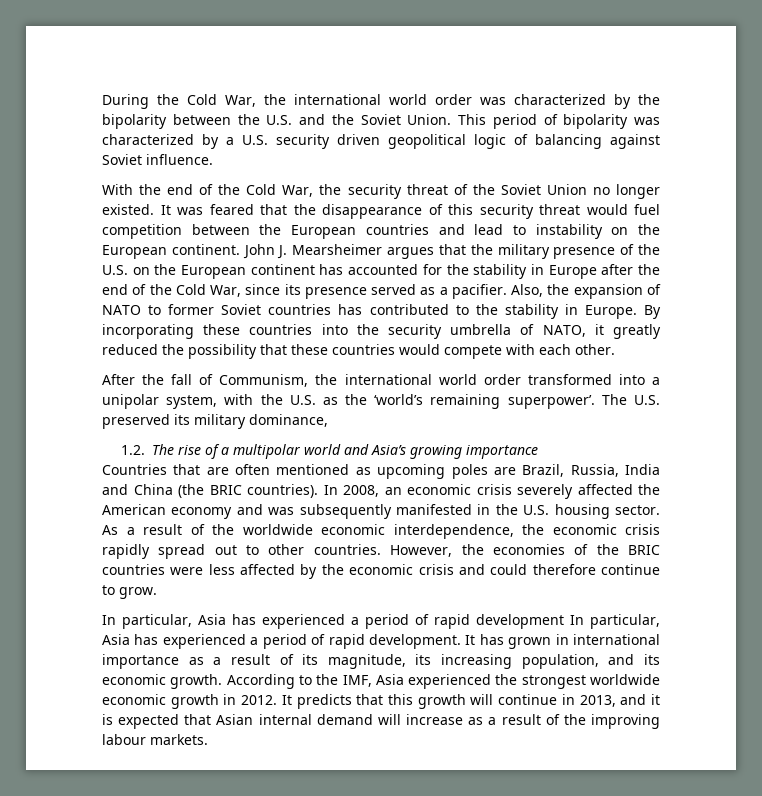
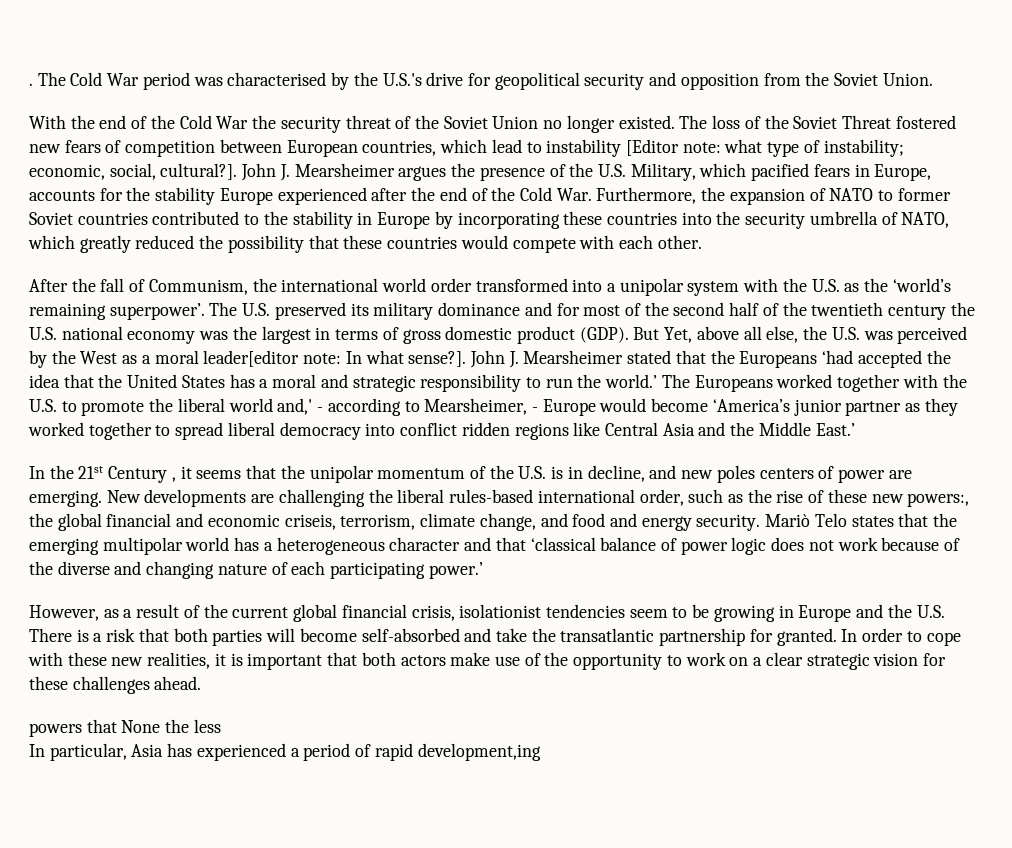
[102,94,660,109] [102,114,660,129] [102,134,660,149] [102,154,213,165] During the Cold War, the international world order was characterized by the bipolarity between the U.S. and the Soviet Union. This period of bipolarity was characterized by a U.S. security driven geopolitical logic of balancing against Soviet influence. -> [29,72,933,90] . The Cold War period was characterised by the U.S.'s drive for geopolitical security and opposition from the Soviet Union.
[282,185,314,197] War, -> [216,116,249,129] War
[160,204,660,219] [102,224,660,239] [102,244,240,259] It was feared that the disappearance of this security threat would fuel competition between the European countries and lead to instability on the European continent. -> [679,115,956,129] [29,139,904,157] [29,163,238,180] The loss of the Soviet Threat fostered new fears of competition between European countries, which lead to instability [Editor note: what type of instability; economic, social, cultural?].
[438,244,550,259] that the military -> [451,163,476,177] the
[132,264,419,279] on the European continent has accounted -> [630,163,932,181] [29,190,95,201] Military, which pacified fears in Europe, accounts
[530,264,597,279] in Europe -> [219,187,367,205] Europe experienced
[210,284,544,299] War, since its presence served as a pacifier. Also, -> [556,187,697,204] War. Furthermore,
[338,304,363,315] has -> (148, 218) none
[584,305,661,319] Europe. By -> [377,211,453,229] Europe by
[594,324,604,335] it -> [28,235,75,249] which
[166,395,218,409] system, -> [687,281,740,296] system
[249,414,328,427] [120,444,538,459] [102,464,661,479] [102,484,660,499] [102,504,660,519] [102,524,660,539] [102,544,661,559] [102,564,661,579] [102,585,157,599] [102,614,660,629] [102,634,660,649] [102,654,660,669] [102,674,660,689] [102,694,660,709] [102,714,660,729] [102,734,208,745] dominance, // 1.2. The rise of a multipolar world and Asia’s growing importance // Countries that are often mentioned as upcoming poles are Brazil, Russia, India and China (the BRIC countries). In 2008, an economic crisis severely affected the American economy and was subsequently manifested in the U.S. housing sector. As a result of the worldwide economic interdependence, the economic crisis rapidly spread out to other countries. However, the economies of the BRIC countries were less affected by the economic crisis and could therefore continue to grow. // In particular, Asia has experienced a period of rapid development In particular, Asia has experienced a period of rapid development. It has grown in international importance as a result of its magnitude, its increasing population, and its economic growth. According to the IMF, Asia experienced the strongest worldwide economic growth in 2012. It predicts that this growth will continue in 2013, and it is expected that Asian internal demand will increase as a result of the improving labour markets. -> [438,302,975,320] [29,326,968,344] [29,350,951,368] [29,374,967,392] [29,398,958,416] [28,422,855,440] [29,465,912,483] [29,489,970,507] [29,513,958,531] [29,537,961,555] [29,561,483,579] [29,604,945,622] [29,628,961,646] [28,652,946,670] [29,676,202,694] [29,719,221,737] [29,743,541,761] dominance and for most of the second half of the twentieth century the U.S. national economy was the largest in terms of gross domestic product (GDP). But Yet, above all else, the U.S. was perceived by the West as a moral leader[editor note: In what sense?]. John J. Mearsheimer stated that the Europeans ‘had accepted the idea that the United States has a moral and strategic responsibility to run the world.’ The Europeans worked together with the U.S. to promote the liberal world and,' - according to Mearsheimer, - Europe would become ‘America’s junior partner as they worked together to spread liberal democracy into conflict ridden regions like Central Asia and the Middle East.’ // In the 21st Century , it seems that the unipolar momentum of the U.S. is in decline, and new poles centers of power are emerging. New developments are challenging the liberal rules-based international order, such as the rise of these new powers:, the global financial and economic criseis, terrorism, climate change, and food and energy security. Mariò Telo states that the emerging multipolar world has a heterogeneous character and that ‘classical balance of power logic does not work because of the diverse and changing nature of each participating power.’ // However, as a result of the current global financial crisis, isolationist tendencies seem to be growing in Europe and the U.S. There is a risk that both parties will become self-absorbed and take the transatlantic partnership for granted. In order to cope with these new realities, it is important that both actors make use of the opportunity to work on a clear strategic vision for these challenges ahead. // powers that None the less // In particular, Asia has experienced a period of rapid development,ing

